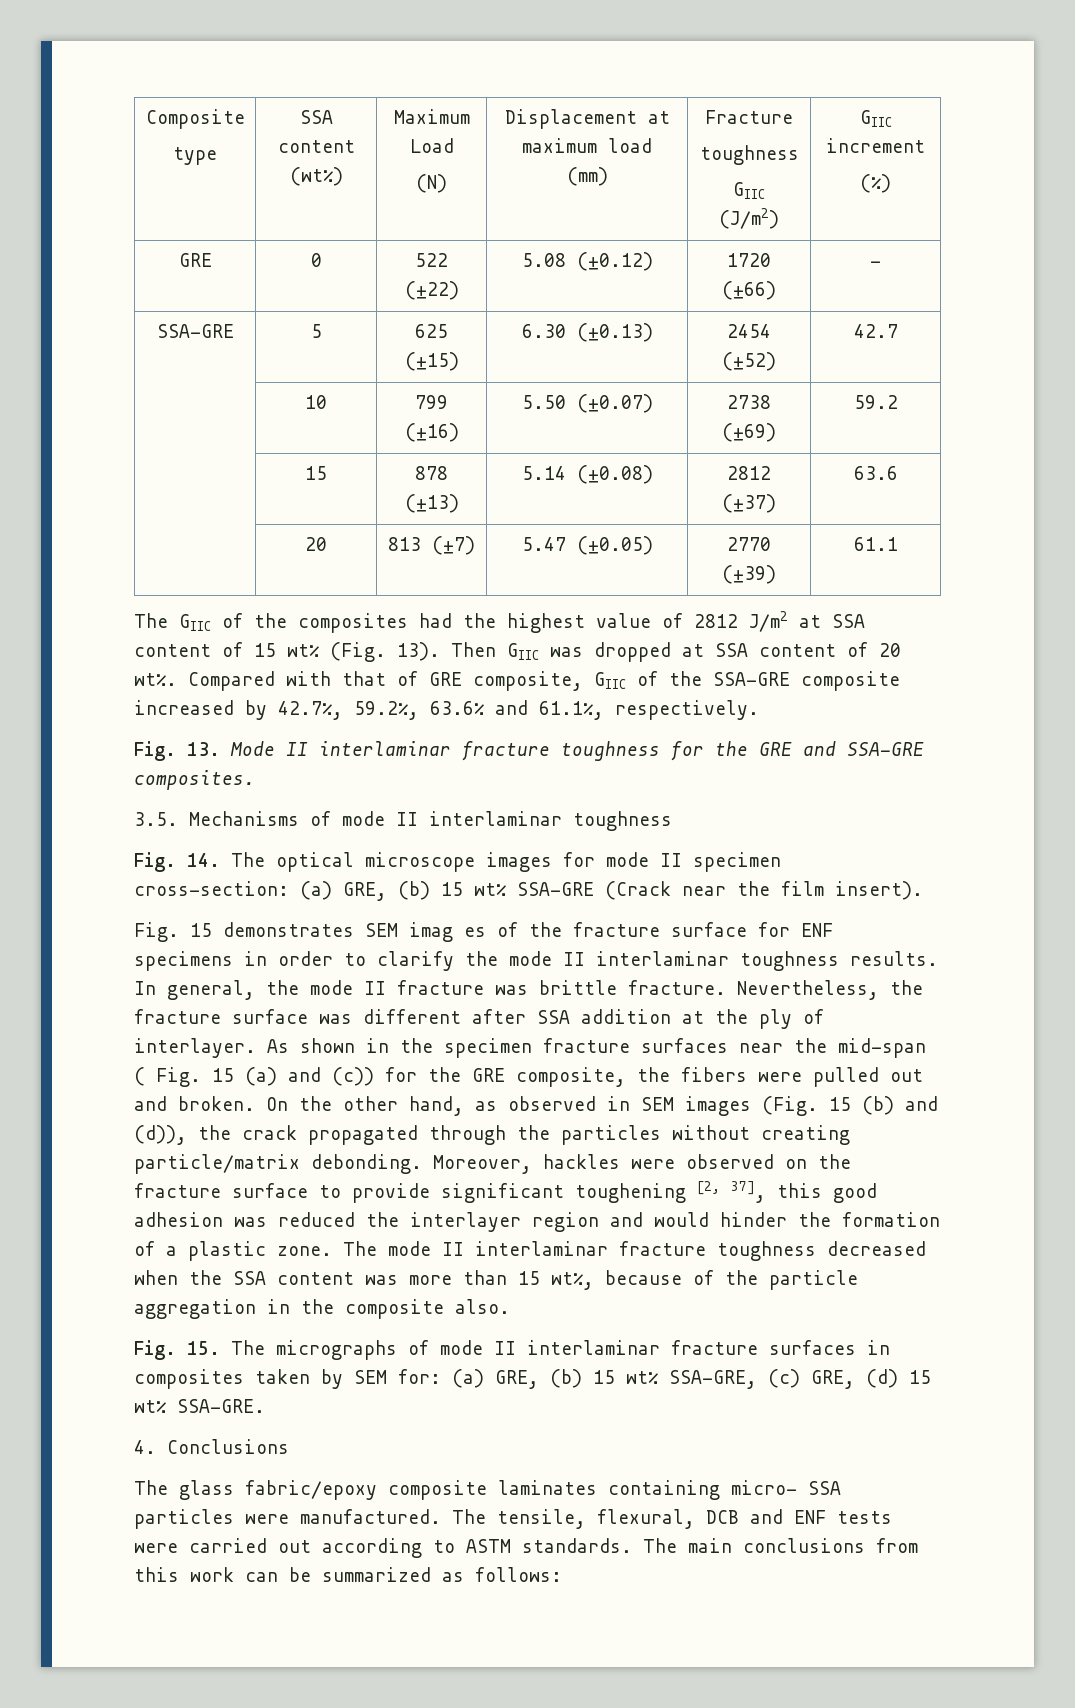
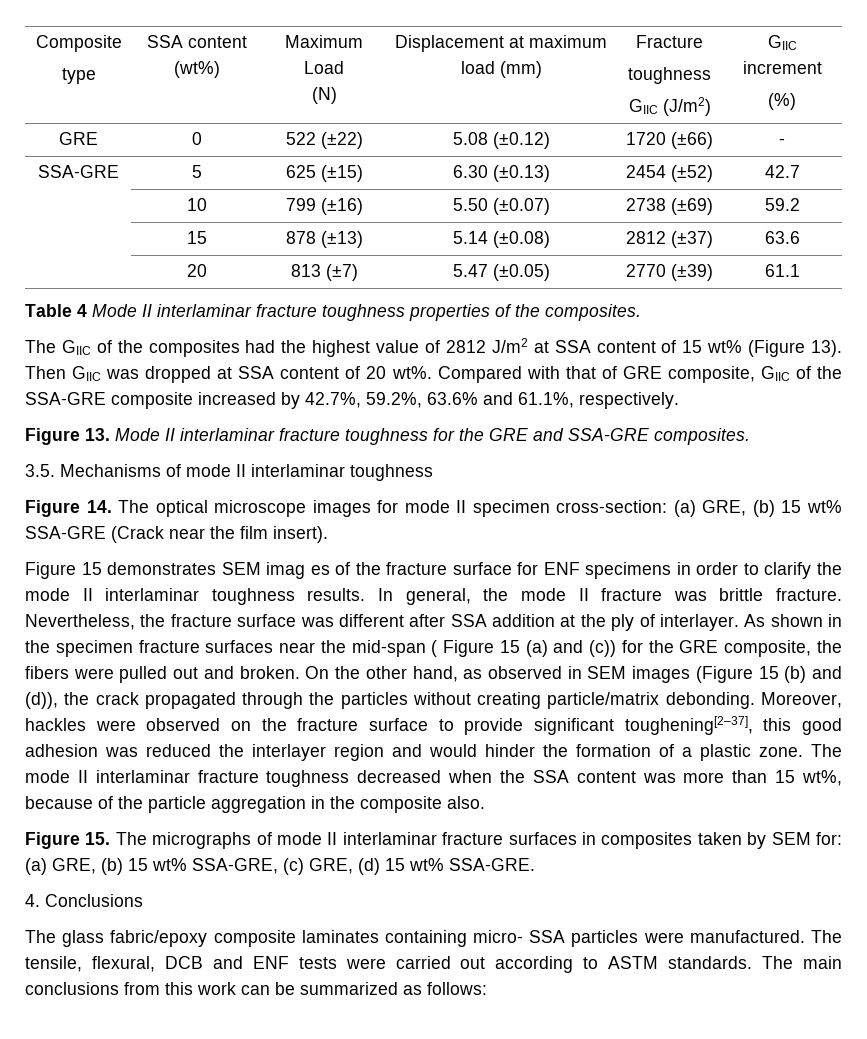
(898, 544) none -> [25,304,641,321] // Table 4 Mode II interlaminar fracture toughness properties of the composites.
[330,642,386,662] (Fig. -> [748,340,806,357] (Figure
[134,741,176,761] Fig. -> [25,428,80,445] Figure
[134,852,176,872] Fig. -> [25,500,80,517] Figure
[134,922,179,942] Fig. -> [25,562,76,579] Figure
[156,1067,201,1087] Fig. -> [443,640,495,657] Figure
[762,1096,818,1116] (Fig. -> [695,666,753,683] (Figure
[575,1181,766,1203] toughening [2, 37], -> [624,716,753,735] toughening[2–37],
[134,1340,176,1360] Fig. -> [25,832,80,849] Figure

